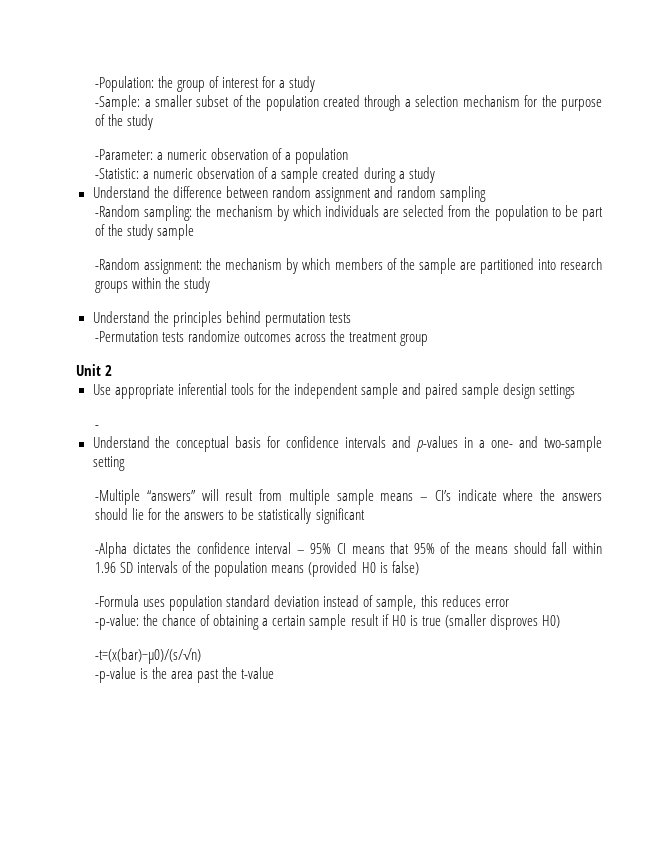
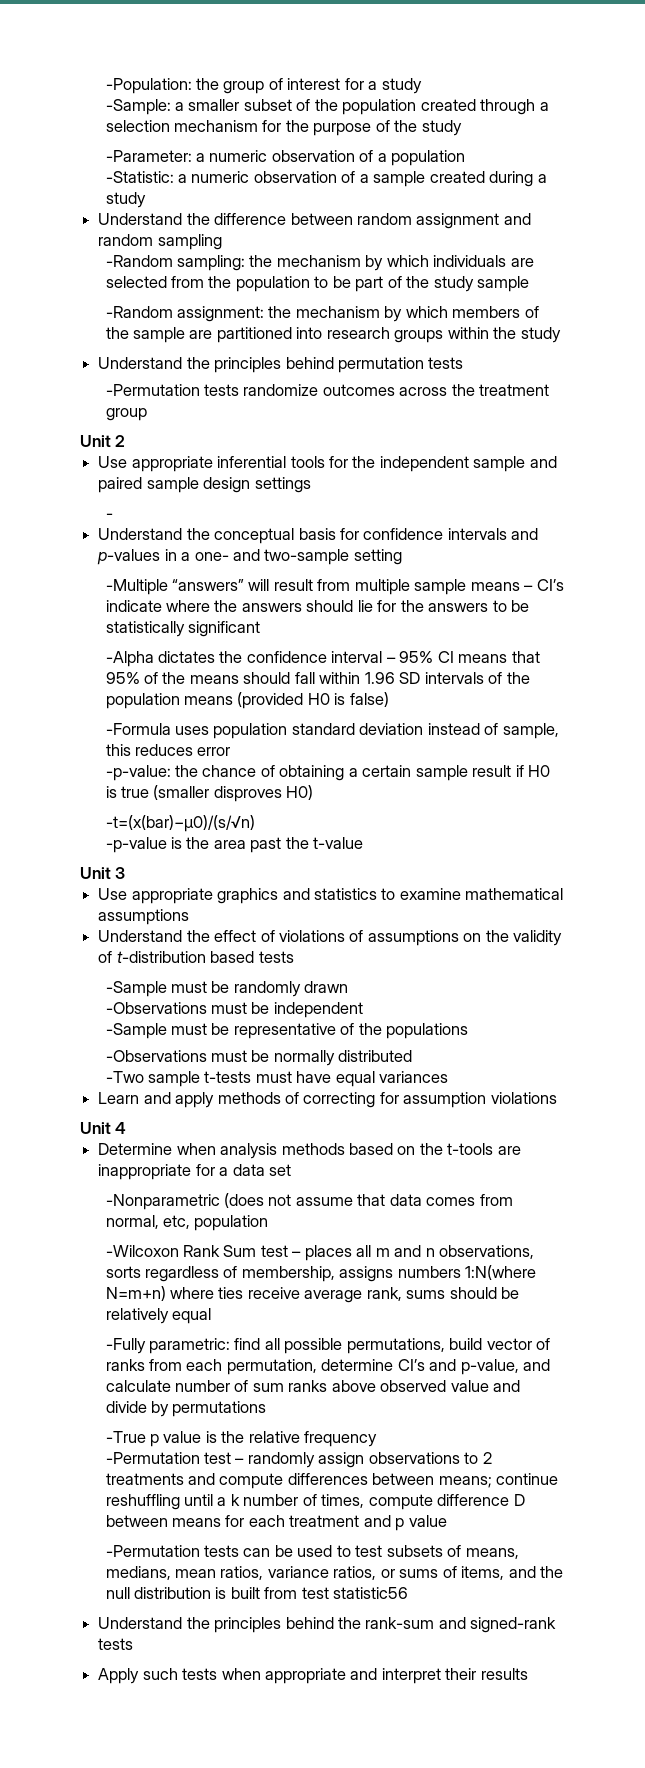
(275, 673) none -> [80,867,126,879] [98,888,564,904] [98,909,190,925] [98,930,563,946] [98,951,294,963] [105,981,349,997] [105,1002,363,1018] [105,1023,469,1039] [105,1050,413,1066] [105,1071,449,1087] [98,1092,557,1108] [80,1122,127,1134] [98,1143,521,1159] [98,1164,291,1180] [105,1193,513,1210] [105,1215,269,1231] [105,1245,535,1261] [105,1265,537,1282] [105,1286,520,1303] [105,1308,212,1324] [105,1338,551,1354] [105,1359,551,1375] [105,1380,521,1392] [105,1401,267,1417] [105,1431,378,1447] [105,1452,492,1468] [105,1473,559,1489] [105,1494,525,1510] [105,1515,447,1531] [105,1545,519,1559] [105,1566,564,1580] [105,1587,409,1599] [98,1617,557,1633] [98,1638,134,1650] [98,1668,528,1684] // Unit 3 // Use appropriate graphics and statistics to examine mathematical assumptions // Understand the effect of violations of assumptions on the validity of t-distribution based tests // -Sample must be randomly drawn // -Observations must be independent // -Sample must be representative of the populations // -Observations must be normally distributed // -Two sample t-tests must have equal variances // Learn and apply methods of correcting for assumption violations // Unit 4 // Determine when analysis methods based on the t-tools are inappropriate for a data set // -Nonparametric (does not assume that data comes from normal, etc, population // -Wilcoxon Rank Sum test – places all m and n observations, sorts regardless of membership, assigns numbers 1:N(where N=m+n) where ties receive average rank, sums should be relatively equal // -Fully parametric: find all possible permutations, build vector of ranks from each permutation, determine CI’s and p-value, and calculate number of sum ranks above observed value and divide by permutations // -True p value is the relative frequency // -Permutation test – randomly assign observations to 2 treatments and compute differences between means; continue reshuffling until a k number of times, compute difference D between means for each treatment and p value // -Permutation tests can be used to test subsets of means, medians, mean ratios, variance ratios, or sums of items, and the null distribution is built from test statistic56 // Understand the principles behind the rank-sum and signed-rank tests // Apply such tests when appropriate and interpret their results

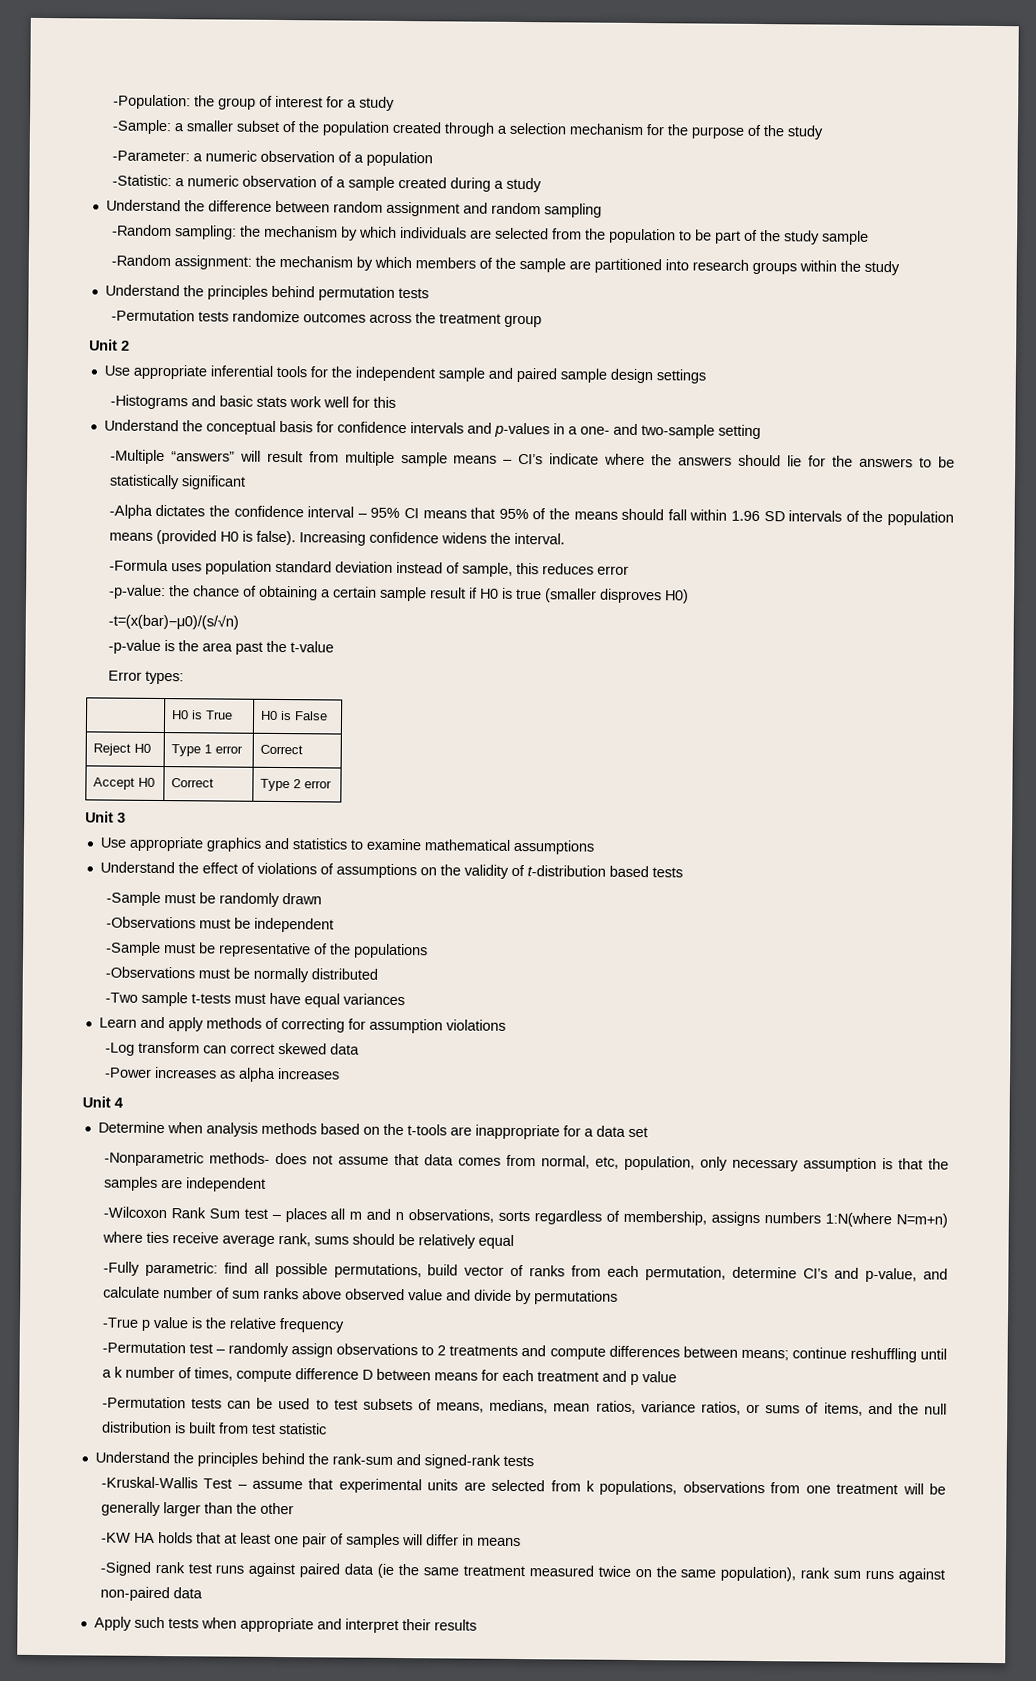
[105,513,113,519] - -> [109,394,396,410] -Histograms and basic stats work well for this
[349,692,389,707] false) -> [255,530,565,546] false). Increasing confidence widens the interval.
(364, 843) none -> [107,670,184,685] [172,710,234,720] [261,710,329,721] [93,743,152,756] [171,744,244,757] [260,744,304,755] [93,777,156,790] [171,778,215,788] [260,778,333,792] // Error types: // | H0 is True | H0 is False // Reject H0 | Type 1 error | Correct // Accept H0 | Correct | Type 2 error
(557, 1098) none -> [104,1041,360,1056] [103,1066,340,1082] // -Log transform can correct skewed data // -Power increases as alpha increases
[224,1193,265,1208] (does -> [208,1152,307,1165] methods- does
[194,1215,269,1231] population -> [623,1155,949,1173] [103,1176,266,1192] population, only necessary assumption is that the samples are independent
[333,1587,409,1599] statistic56 -> [278,1423,327,1435] statistic
(134, 1644) none -> [100,1476,947,1496] [100,1501,294,1517] [100,1532,521,1549] [99,1561,945,1583] [99,1586,203,1602] // -Kruskal-Wallis Test – assume that experimental units are selected from k populations, observations from one treatment will be generally larger than the other // -KW HA holds that at least one pair of samples will differ in means // -Signed rank test runs against paired data (ie the same treatment measured twice on the same population), rank sum runs against non-paired data

